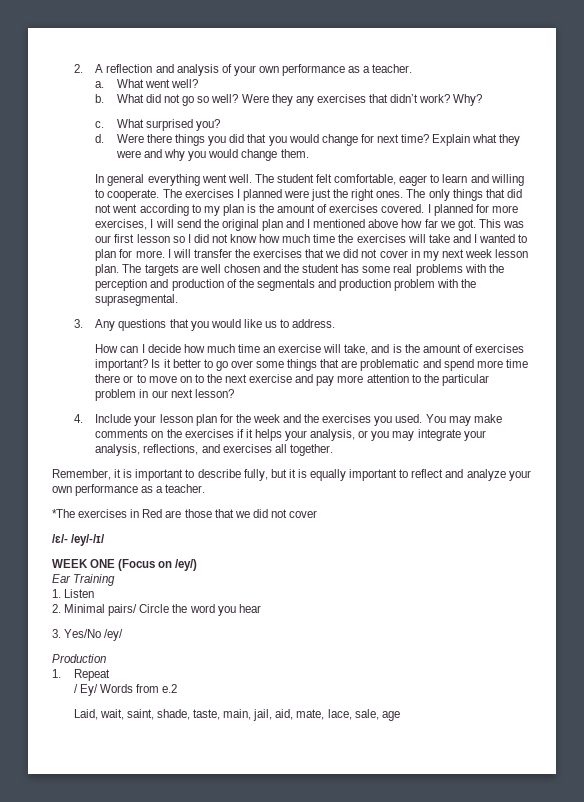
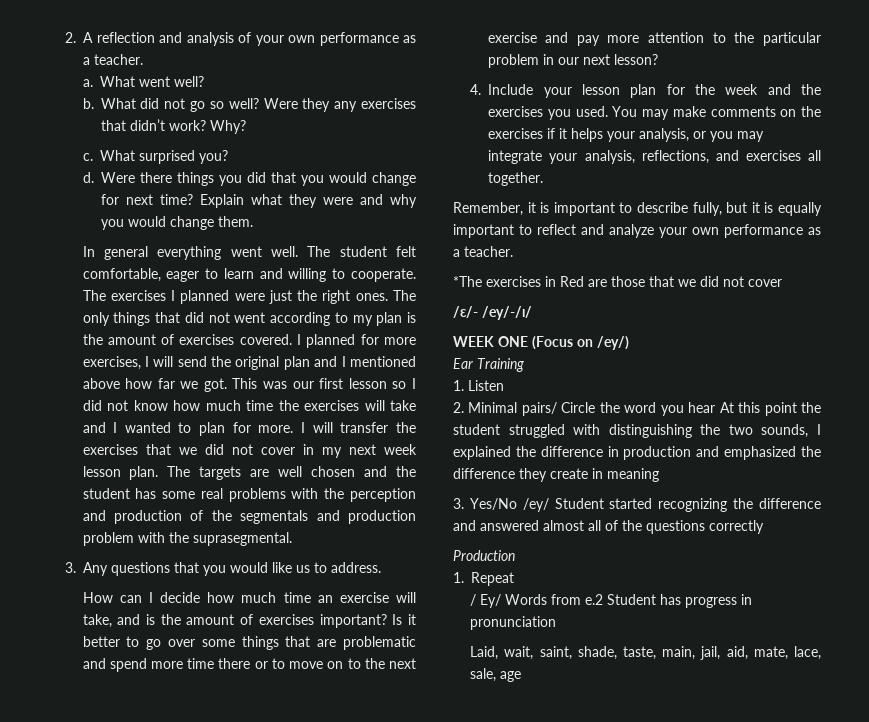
[52,629,124,641] // 3. Yes/No /ey/ -> [719,402,821,416] [453,424,821,438] [453,446,821,460] [453,468,659,482] [453,498,821,512] [453,520,764,534] At this point the student struggled with distinguishing the two sounds, I explained the difference in production and emphasized the difference they create in meaning // 3. Yes/No /ey/ Student started recognizing the difference and answered almost all of the questions correctly
(178, 688) none -> [607,594,753,608] [470,616,557,630] Student has progress in pronunciation

